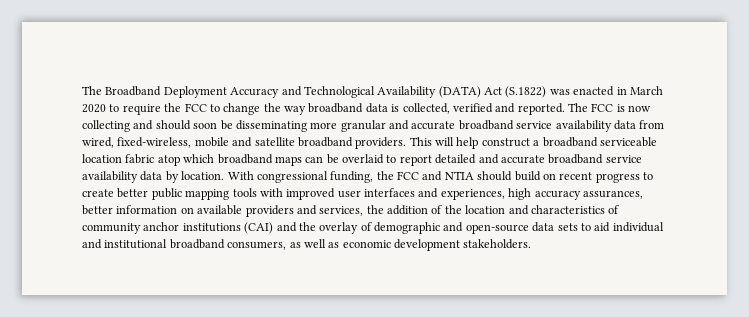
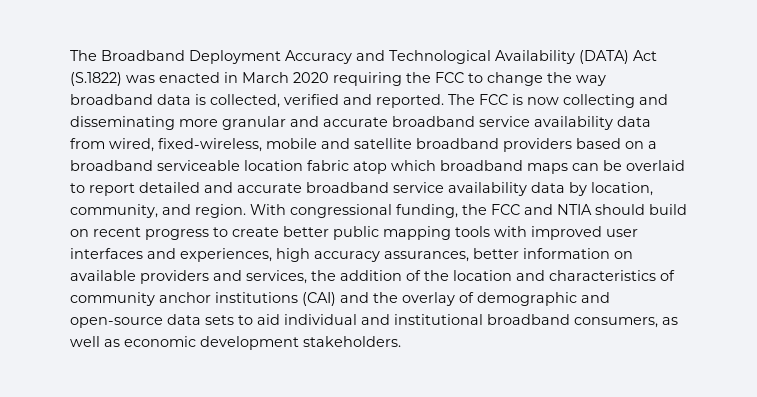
[109,104,161,115] to require -> [333,72,402,86] requiring
[155,120,233,130] should soon be -> (668, 99) none
[355,137,530,149] providers. This will help construct -> [503,138,644,152] providers based on
[181,171,225,180] location. -> [591,182,653,196] [70,204,246,218] location, community, and region.

